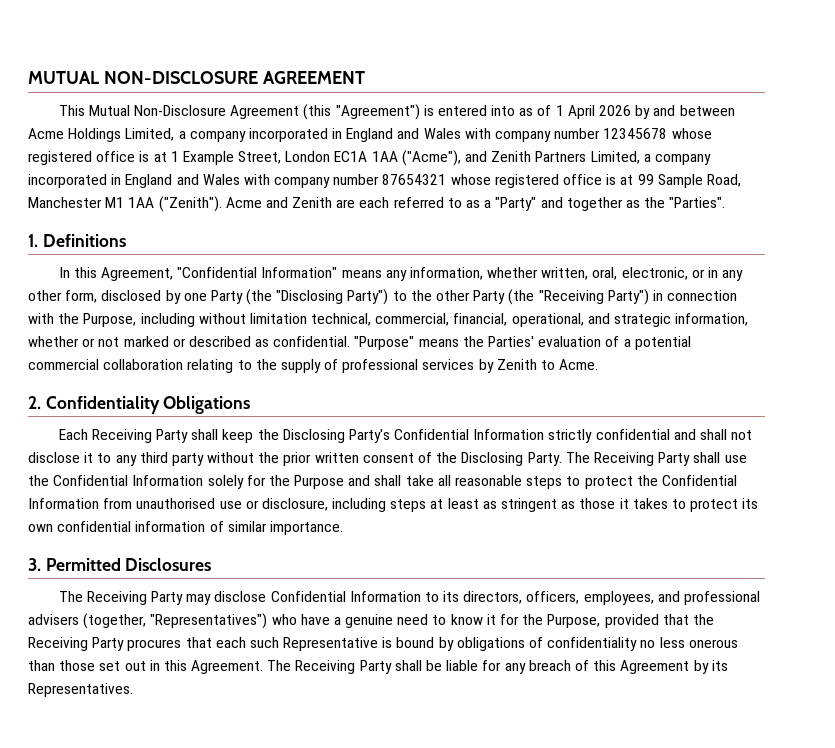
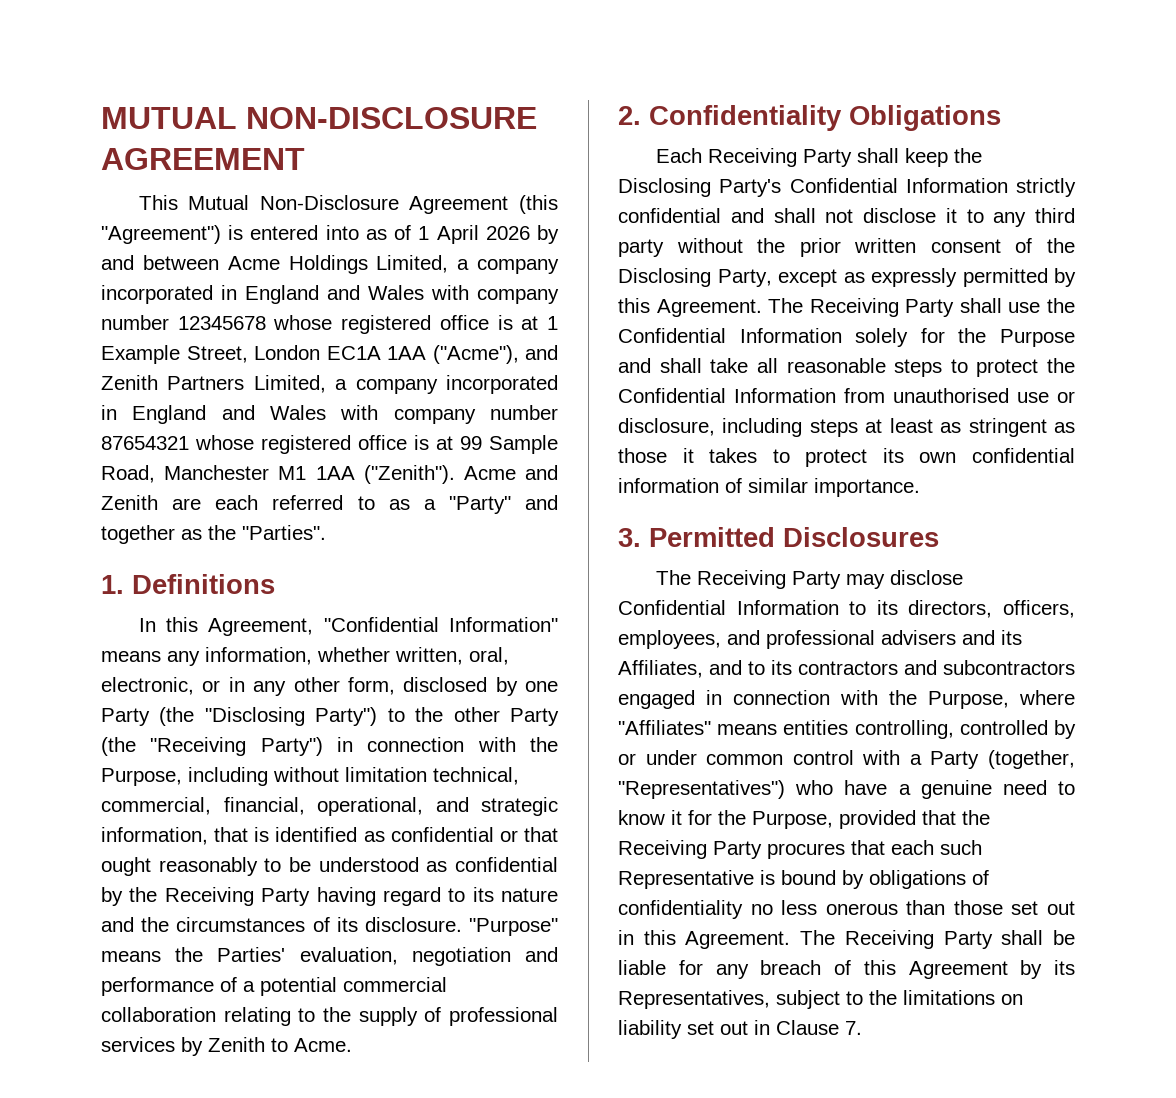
[28,336,602,350] whether or not marked or described as confidential. "Purpose" means the Parties' evaluation -> [214,827,559,842] [101,857,558,876] [101,887,558,906] [101,917,558,936] [101,947,558,966] [101,977,214,996] that is identified as confidential or that ought reasonably to be understood as confidential by the Receiving Party having regard to its nature and the circumstances of its disclosure. "Purpose" means the Parties' evaluation, negotiation and performance
[527,452,562,466] Party. -> [717,268,1076,287] [618,298,762,317] Party, except as expressly permitted by this Agreement.
(79, 619) none -> [962,630,1022,645] [618,660,1075,678] [618,690,1075,709] [618,720,1076,739] [618,750,980,769] and its Affiliates, and to its contractors and subcontractors engaged in connection with the Purpose, where "Affiliates" means entities controlling, controlled by or under common control with a Party
[28,683,133,697] Representatives. -> [618,990,1023,1009] [618,1020,862,1039] Representatives, subject to the limitations on liability set out in Clause 7.

